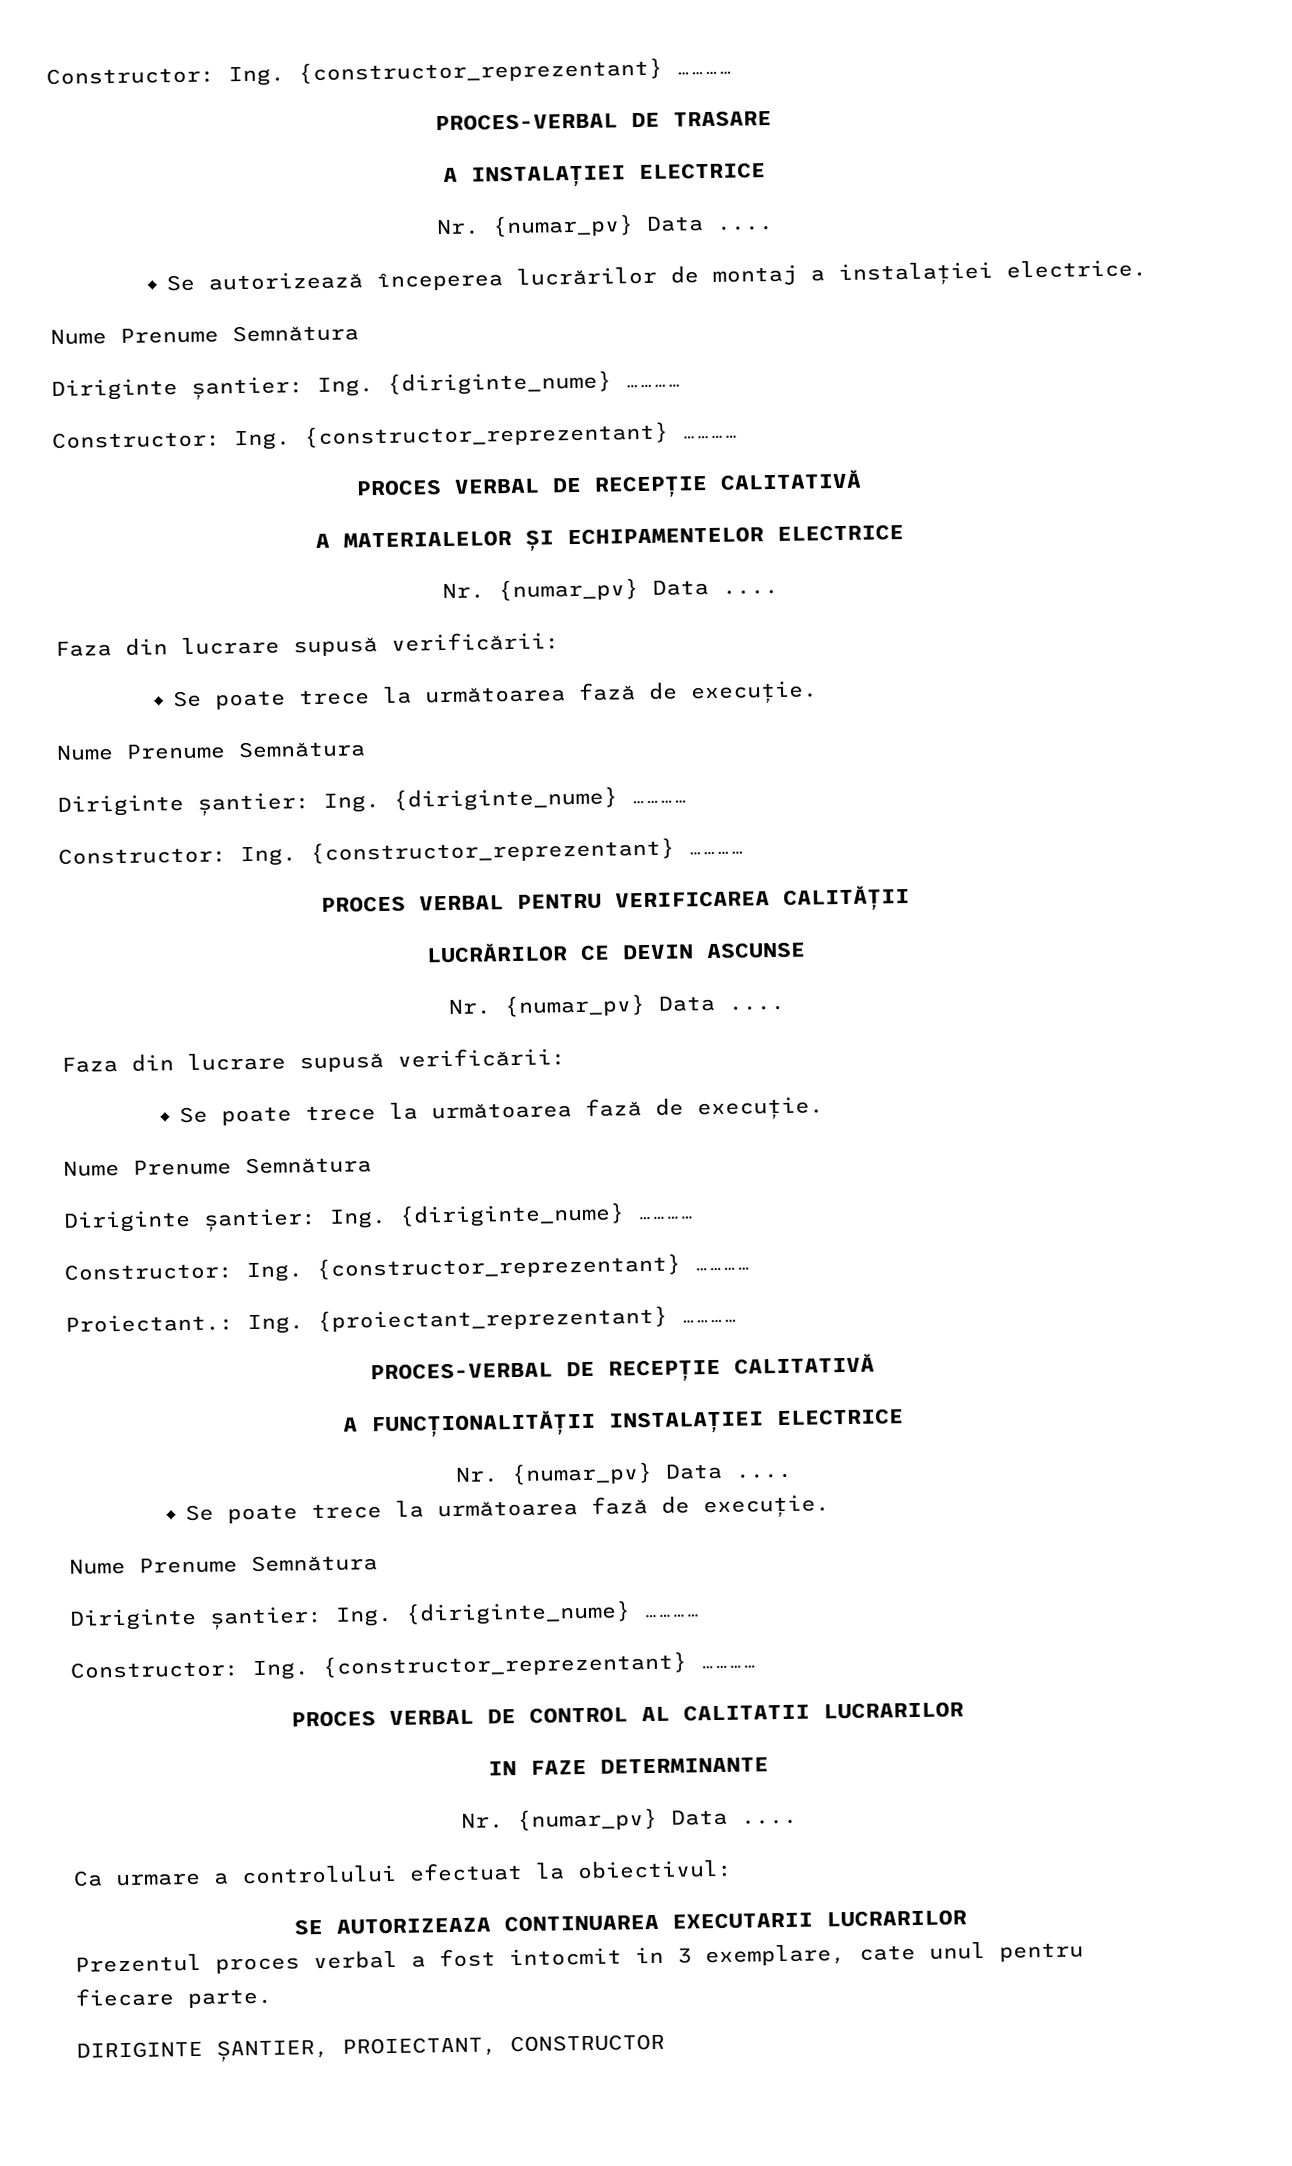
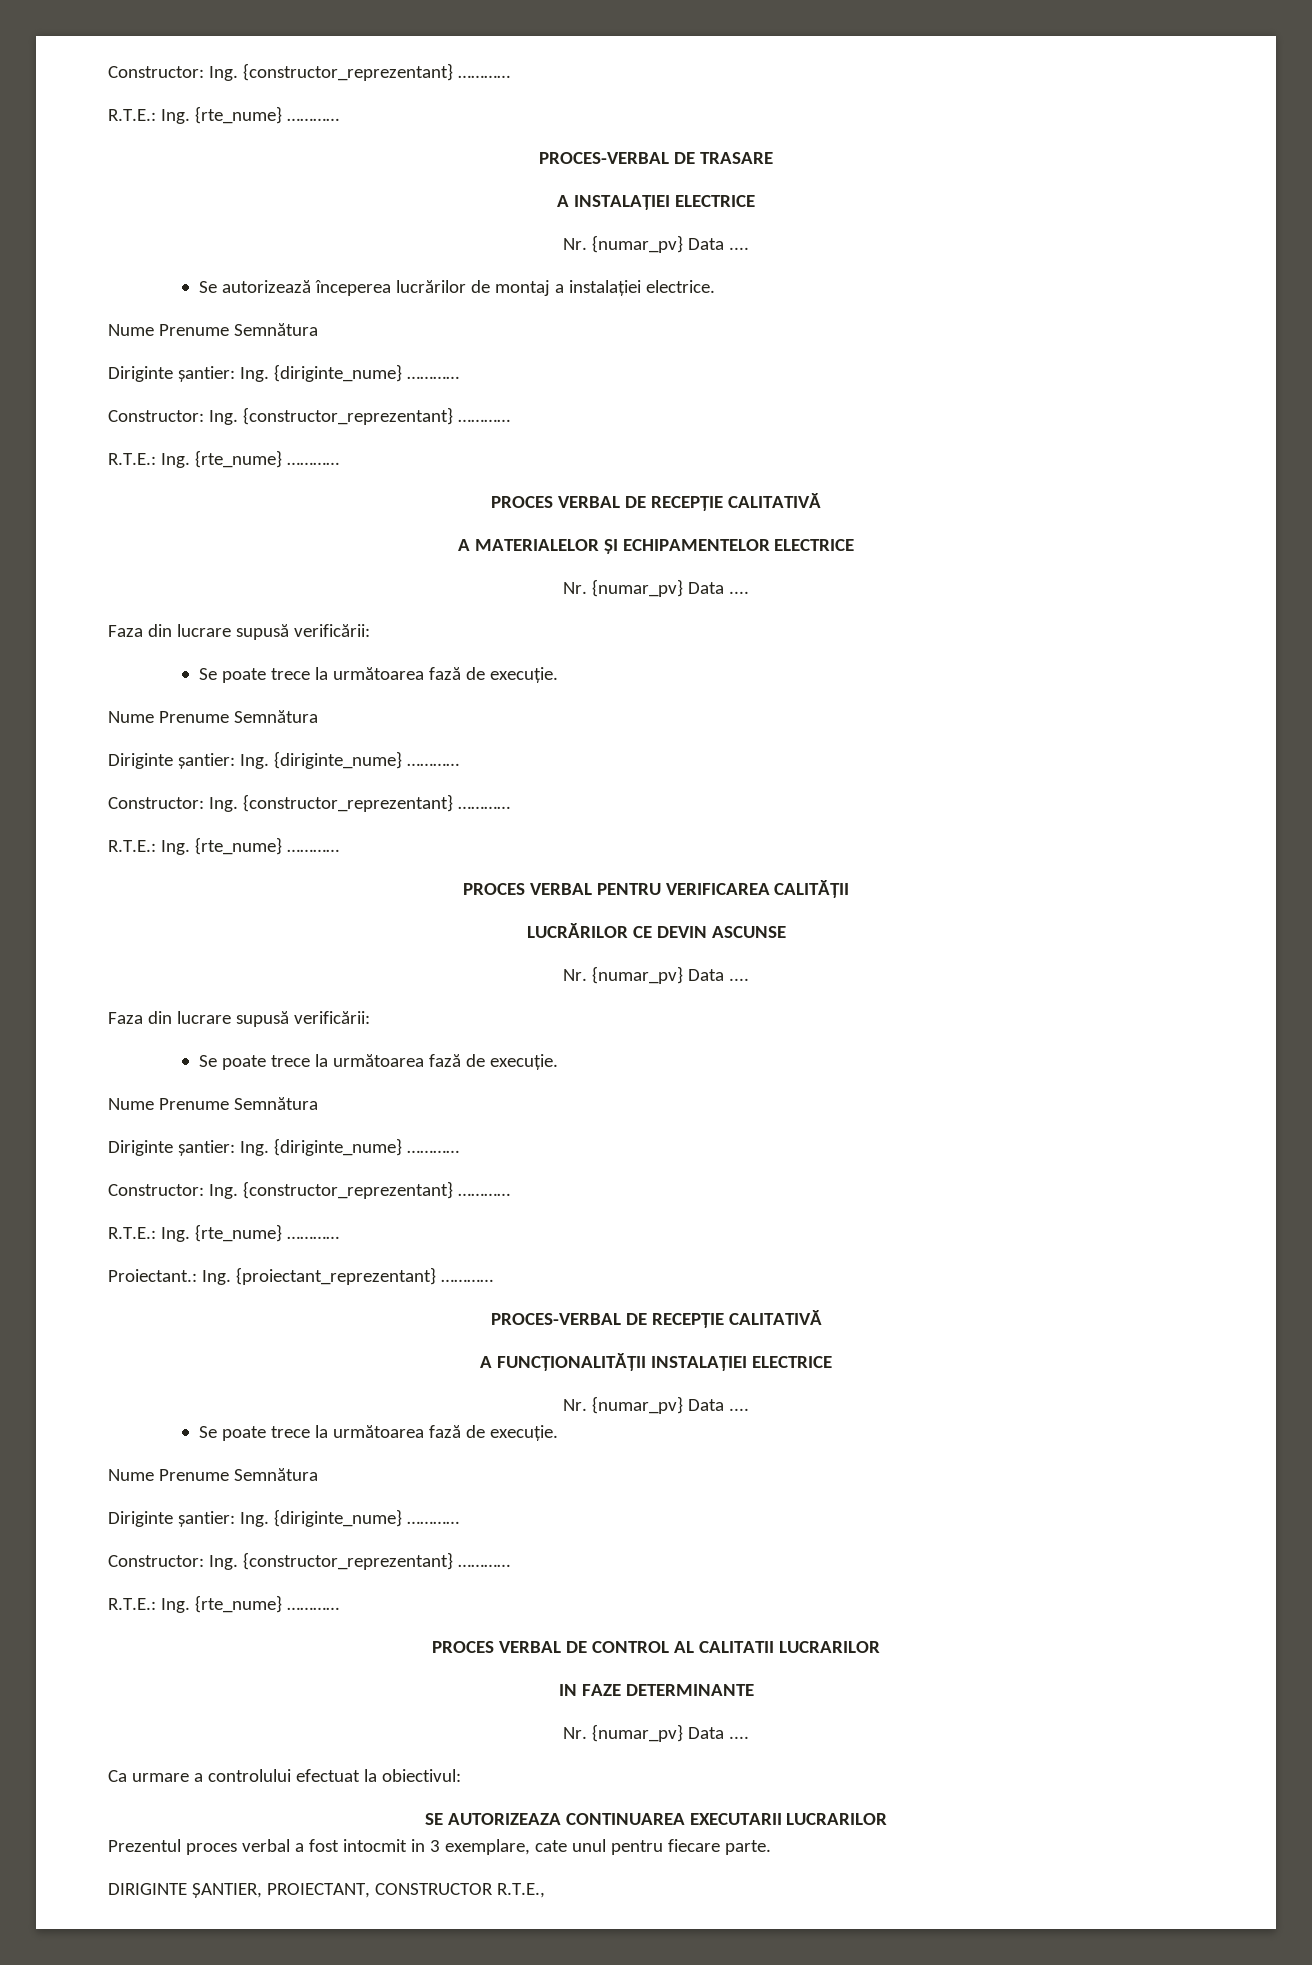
[46,57,733,87] Constructor: Ing. {constructor_reprezentant} ………… -> [108,63,510,81] [108,106,339,124] Constructor: Ing. {constructor_reprezentant} ………… // R.T.E.: Ing. {rte_nume} …………
(739, 437) none -> [108,450,339,468] // R.T.E.: Ing. {rte_nume} …………
(745, 853) none -> [108,837,339,855] // R.T.E.: Ing. {rte_nume} …………
(751, 1269) none -> [108,1224,339,1242] // R.T.E.: Ing. {rte_nume} …………
(757, 1667) none -> [108,1595,339,1613] // R.T.E.: Ing. {rte_nume} …………
(665, 2043) none -> [496,1883,545,1898] R.T.E.,

